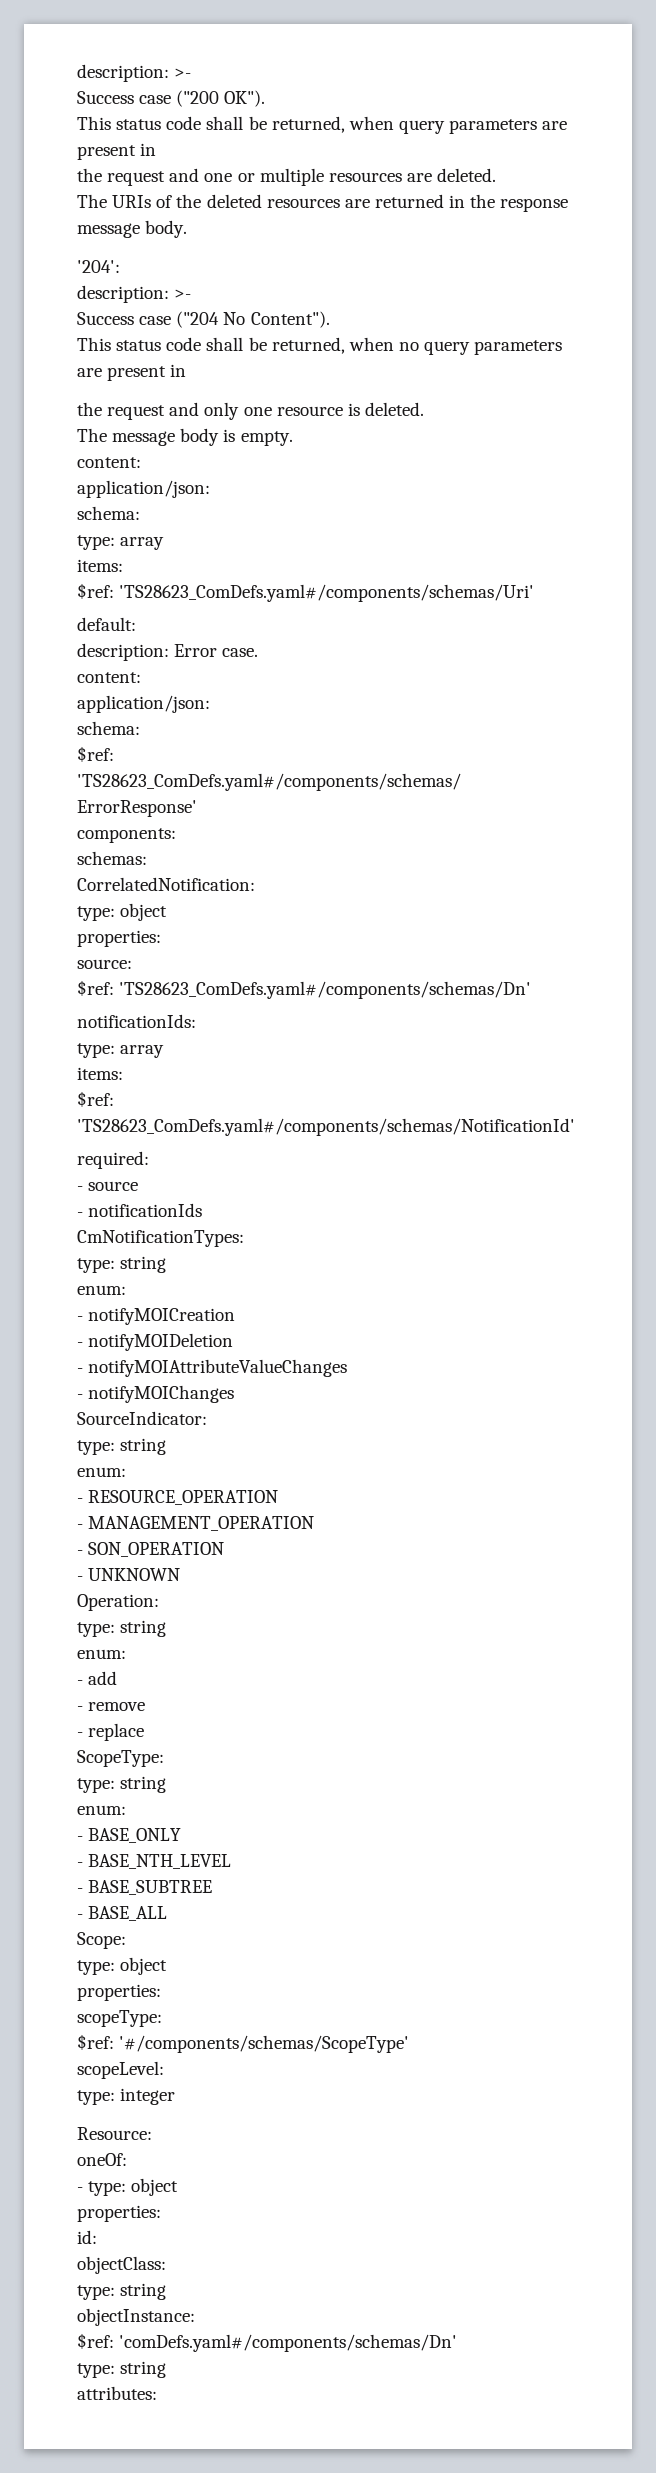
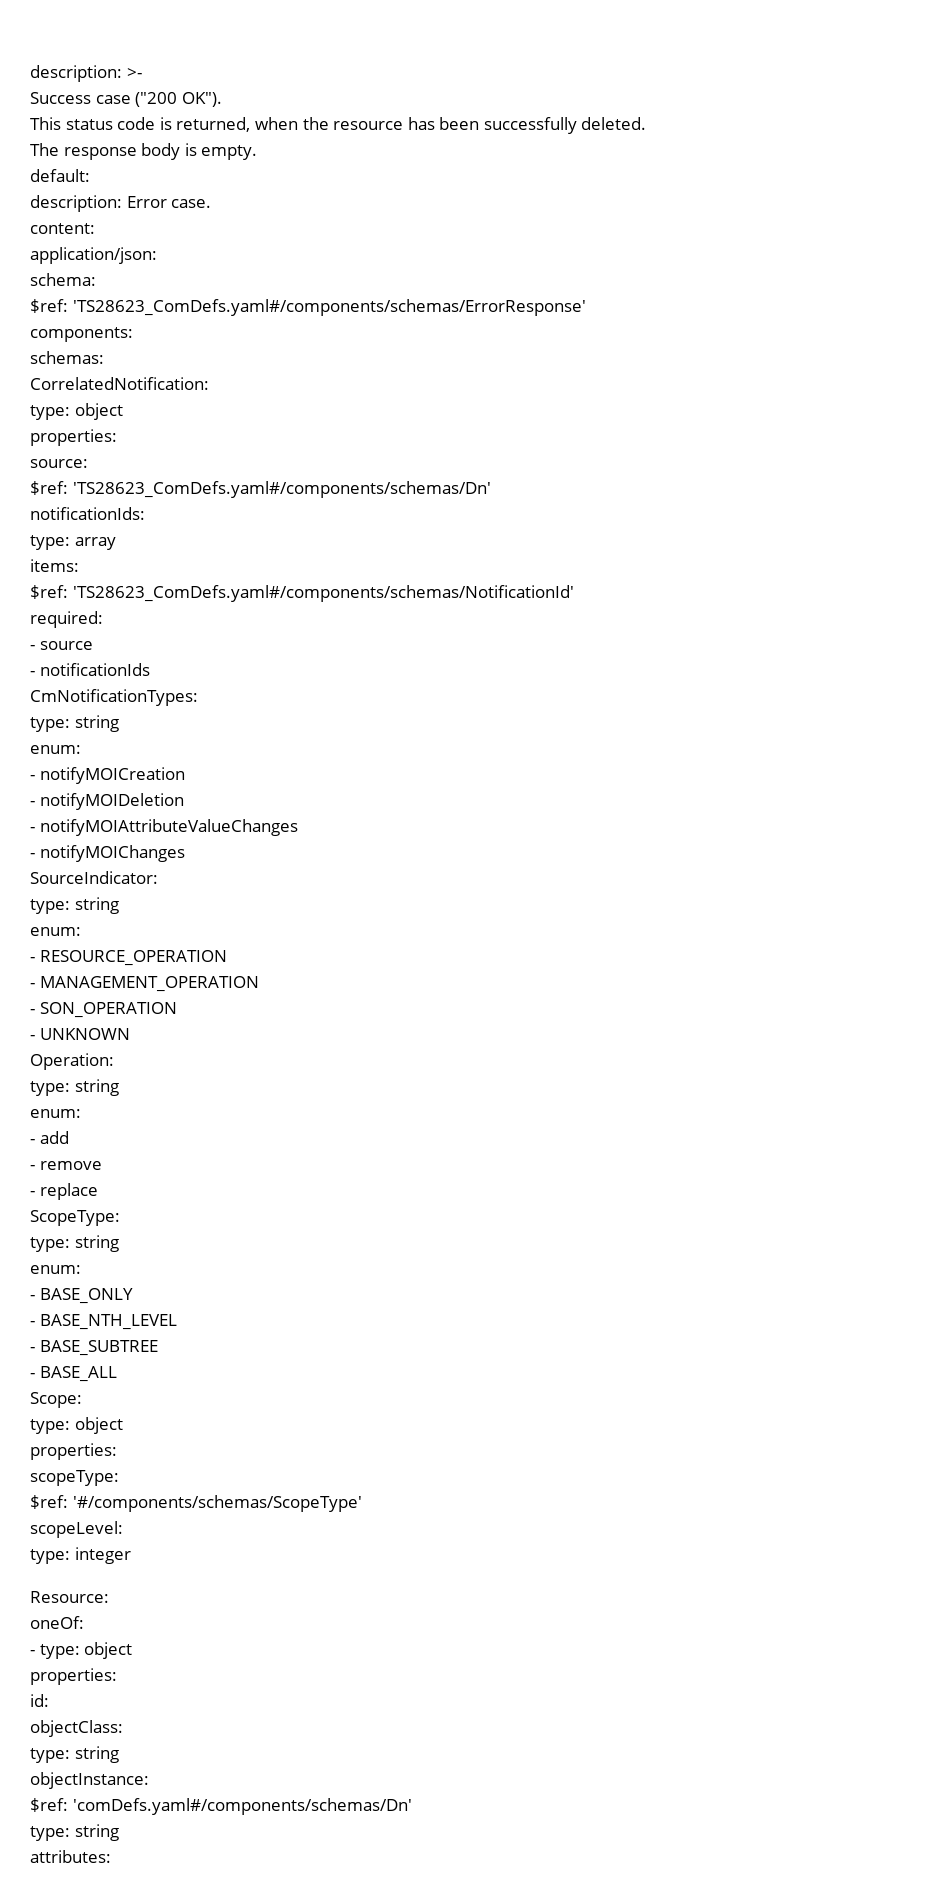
[206,116,568,134] [77,143,157,160] [77,168,497,186] [77,194,569,212] [77,220,188,238] [77,260,120,273] [77,285,192,303] [77,311,330,328] [77,337,563,355] [77,364,187,381] [77,402,424,420] [77,428,293,446] [77,457,141,468] [77,480,210,498] [77,506,140,520] [77,535,165,550] [77,559,123,572] [77,583,535,602] shall be returned, when query parameters are present in // the request and one or multiple resources are deleted. // The URIs of the deleted resources are returned in the response message body. // '204': // description: >- // Success case ("204 No Content"). // This status code shall be returned, when no query parameters are present in // the request and only one resource is deleted. // The message body is empty. // content: // application/json: // schema: // type: array // items: // $ref: 'TS28623_ComDefs.yaml#/components/schemas/Uri' -> [159,117,647,134] [30,143,258,160] is returned, when the resource has been successfully deleted. // The response body is empty.

